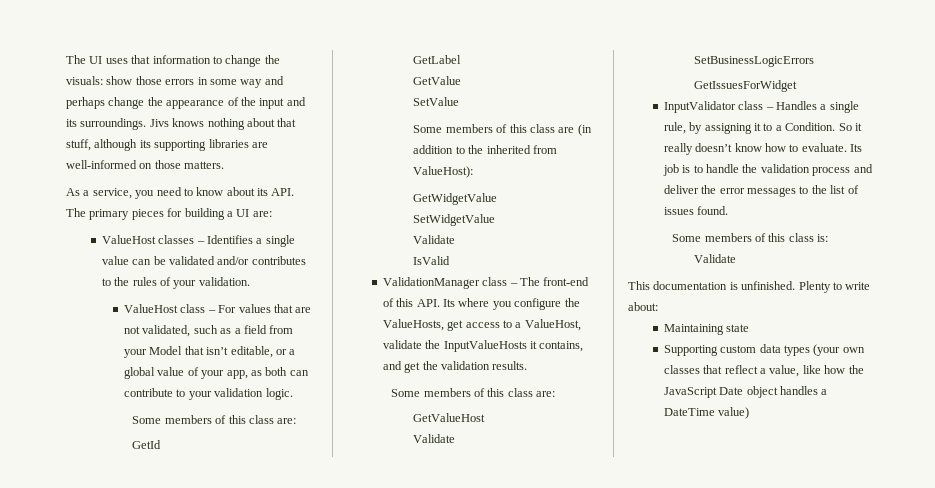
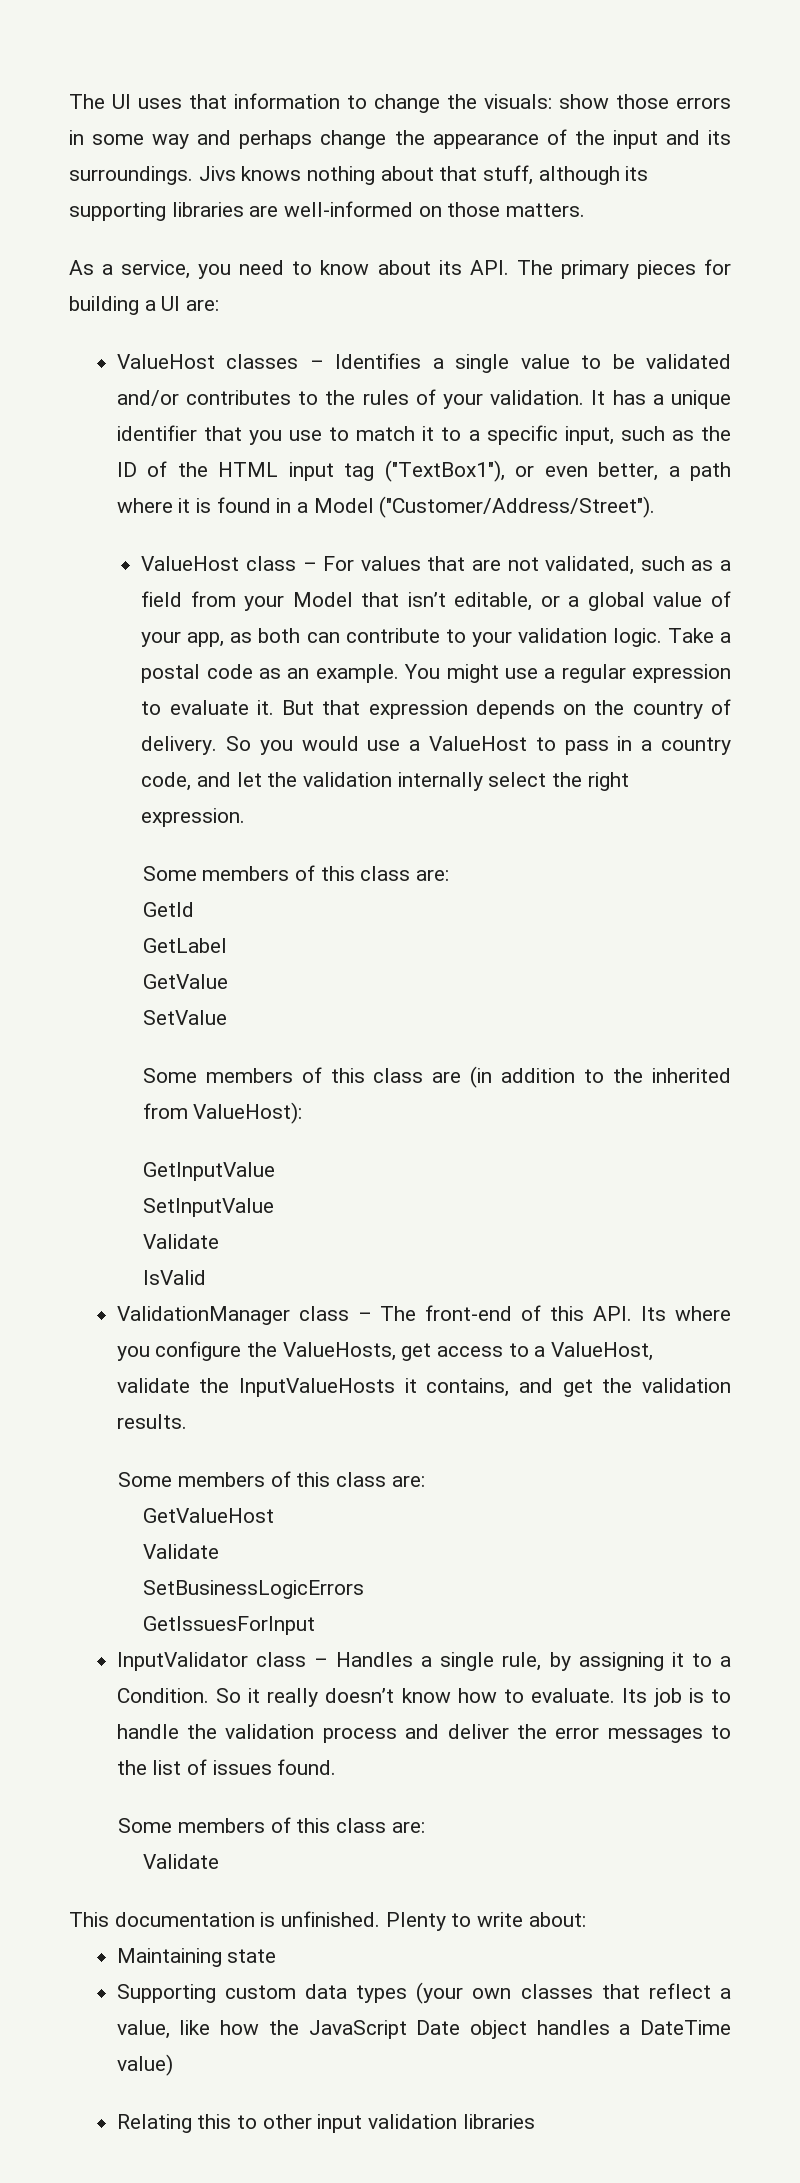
[132,259,152,265] can -> [581,355,602,369] to
(250, 281) none -> [591,390,732,409] [116,425,732,445] [116,460,731,482] [116,496,656,518] It has a unique identifier that you use to match it to a specific input, such as the ID of the HTML input tag ("TextBox1"), or even better, a path where it is found in a Model ("Customer/Address/Street").
(293, 394) none -> [667,628,732,643] [141,664,731,683] [141,699,732,719] [141,736,732,755] [141,772,629,791] [141,808,246,827] Take a postal code as an example. You might use a regular expression to evaluate it. But that expression depends on the country of delivery. So you would use a ValueHost to pass in a country code, and let the validation internally select the right expression.
[413,193,498,205] [413,214,496,226] GetWidgetValue // SetWidgetValue -> [142,1162,275,1181] [142,1198,274,1217] GetInputValue // SetInputValue
[694,80,798,92] GetIssuesForWidget -> [142,1616,315,1635] GetIssuesForInput
[817,234,829,242] is: -> [391,1821,425,1833] are:
(750, 413) none -> [116,2114,535,2133] // Relating this to other input validation libraries

